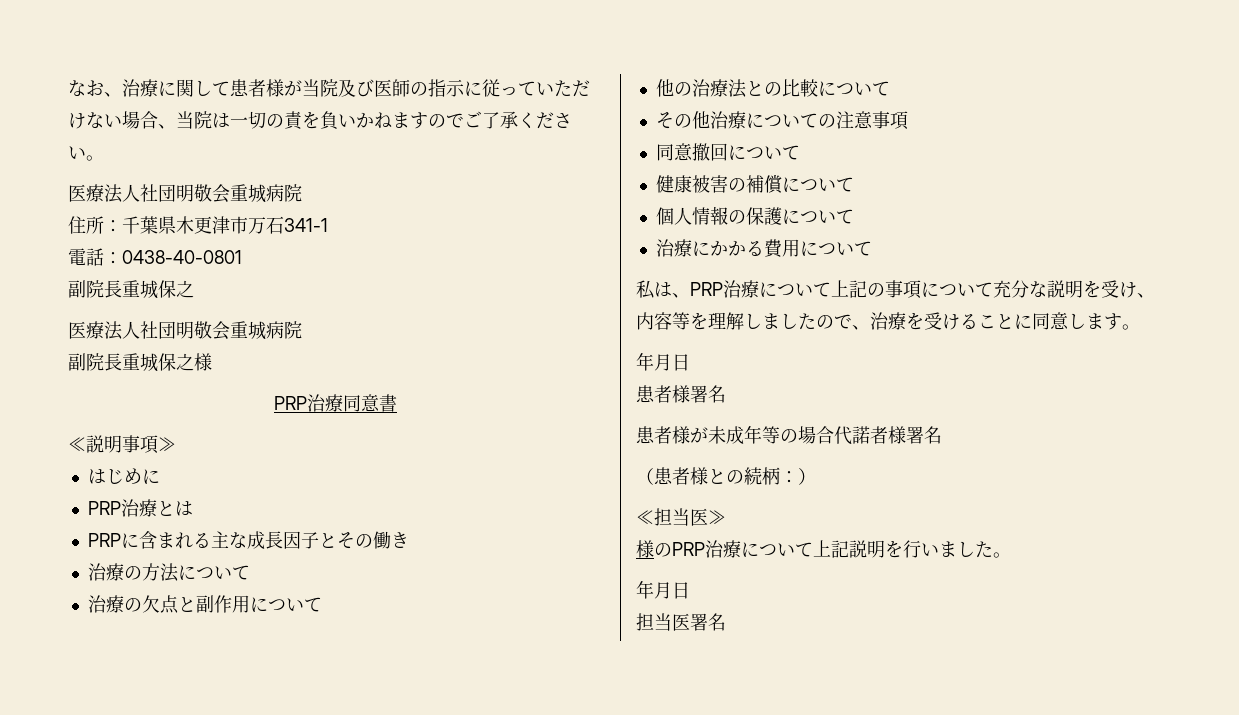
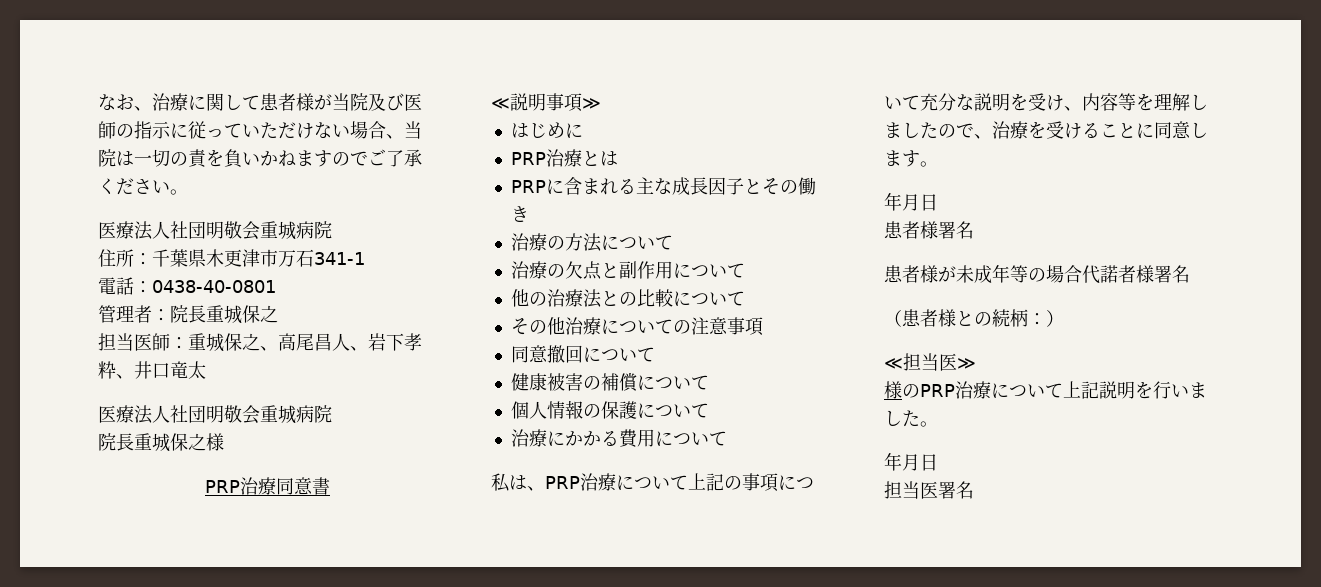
[68,280,194,299] [68,321,302,340] [68,353,86,371] 副院長重城保之 // 医療法人社団明敬会重城病院 // 副 -> [98,305,278,324] [98,333,422,352] [98,361,206,379] [98,405,332,424] 管理者：院長重城保之 // 担当医師：重城保之、高尾昌人、岩下孝粋、井口竜太 // 医療法人社団明敬会重城病院 //

